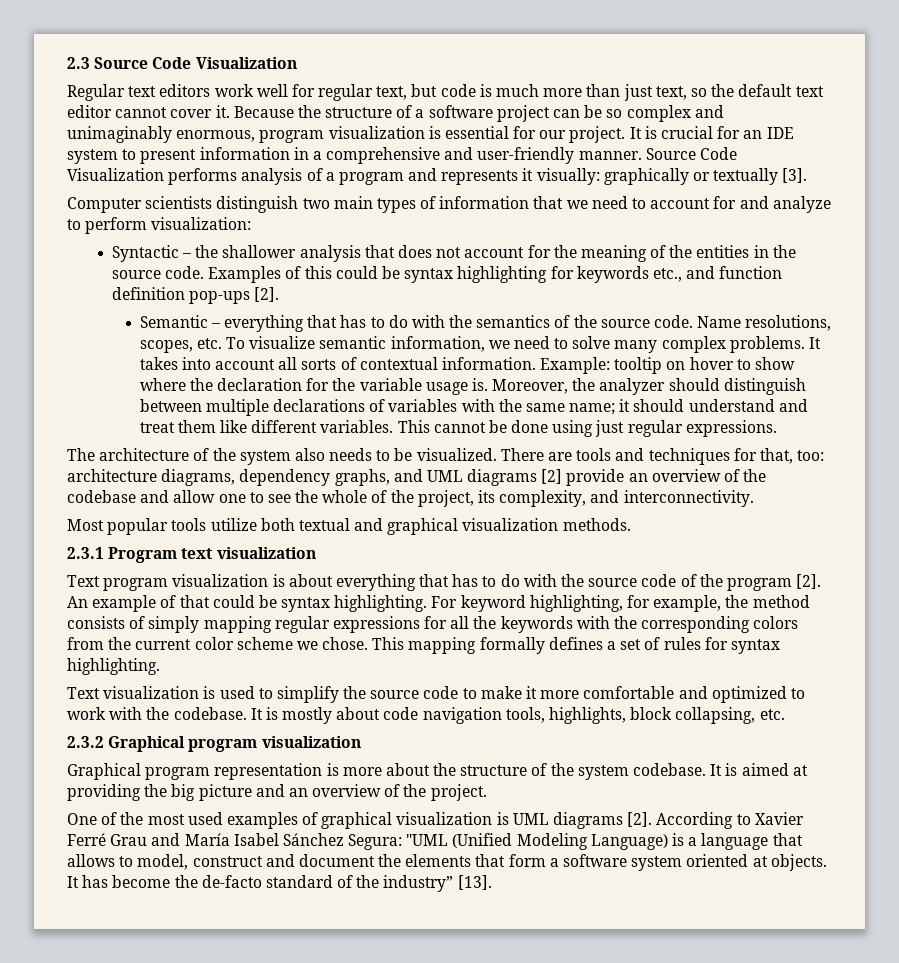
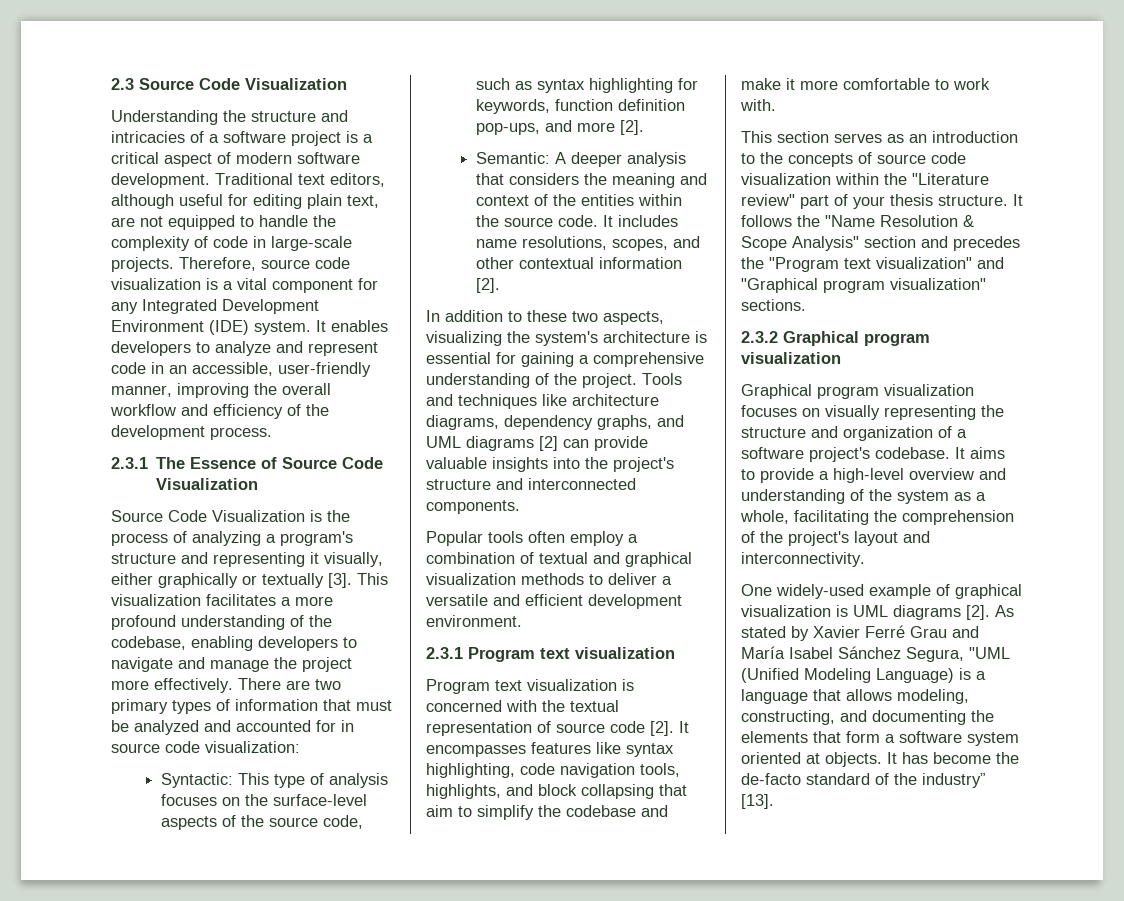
[67,84,824,101] [67,105,724,122] [67,126,794,143] [67,147,738,164] [67,168,808,185] [67,196,831,213] [67,217,252,234] [111,245,647,262] Regular text editors work well for regular text, but code is much more than just text, so the default text editor cannot cover it. Because the structure of a software project can be so complex and unimaginably enormous, program visualization is essential for our project. It is crucial for an IDE system to present information in a comprehensive and user-friendly manner. Source Code Visualization performs analysis of a program and represents it visually: graphically or textually [3]. // Computer scientists distinguish two main types of information that we need to account for and analyze to perform visualization: // Syntactic – the shallower analysis that does not account for the meaning -> [111,110,348,125] [111,131,373,146] [111,152,360,167] [111,173,385,188] [111,194,379,209] [111,215,336,230] [111,236,352,251] [111,257,350,272] [111,278,378,293] [111,299,319,314] [111,320,388,335] [111,341,378,356] [111,362,371,377] [111,383,331,398] [110,404,329,419] [111,425,272,440] [111,457,384,469] [156,478,259,490] [111,510,350,522] [111,531,353,546] [111,552,383,567] [111,573,388,588] [111,594,333,606] [111,615,332,630] [111,636,357,651] [111,657,352,672] [111,678,341,693] [111,699,392,714] [111,720,354,735] [111,741,300,753] [160,773,388,788] [160,794,367,806] [160,815,363,830] [475,78,698,93] [475,99,685,114] [475,120,644,135] [475,152,686,167] [475,173,707,188] [475,195,529,206] Understanding the structure and intricacies of a software project is a critical aspect of modern software development. Traditional text editors, although useful for editing plain text, are not equipped to handle the complexity of code in large-scale projects. Therefore, source code visualization is a vital component for any Integrated Development Environment (IDE) system. It enables developers to analyze and represent code in an accessible, user-friendly manner, improving the overall workflow and efficiency of the development process. // 2.3.1 The Essence of Source Code Visualization // Source Code Visualization is the process of analyzing a program's structure and representing it visually, either graphically or textually [3]. This visualization facilitates a more profound understanding of the codebase, enabling developers to navigate and manage the project more effectively. There are two primary types of information that must be analyzed and accounted for in source code visualization: // Syntactic: This type of analysis focuses on the surface-level aspects of the source code, such as syntax highlighting for keywords, function definition pop-ups, and more [2]. // Semantic: A deeper analysis that considers the meaning and context
[753,245,796,258] [111,266,783,283] [111,287,280,304] [139,315,832,332] [139,336,822,353] [139,357,796,374] [139,378,806,395] [139,399,808,416] [139,420,777,437] [67,448,825,465] in the source code. Examples of this could be syntax highlighting for keywords etc., and function definition pop-ups [2]. // Semantic – everything that has to do with the semantics of the source code. Name resolutions, scopes, etc. To visualize semantic information, we need to solve many complex problems. It takes into account all sorts of contextual information. Example: tooltip on hover to show where the declaration for the variable usage is. Moreover, the analyzer should distinguish between multiple declarations of variables with the same name; it should understand and treat them like different variables. This cannot be done using just regular expressions. // The architecture of the system also needs to be visualized. There are tools and techniques for that, too: -> [637,194,682,206] [475,215,678,227] [475,236,700,251] [475,257,682,269] [475,278,500,293] [426,310,664,325] [426,331,707,346] [426,352,704,367] [426,373,682,388] [426,394,567,409] within the source code. It includes name resolutions, scopes, and other contextual information [2]. // In addition to these two aspects, visualizing the system's architecture is essential for gaining a comprehensive understanding of the project. Tools and techniques like
[566,469,767,486] [67,490,754,507] [67,518,631,535] [67,547,316,563] [67,574,822,591] [67,595,810,612] [67,616,799,633] [67,637,780,654] [67,658,160,675] [67,686,805,703] [67,707,785,724] provide an overview of the codebase and allow one to see the whole of the project, its complexity, and interconnectivity. // Most popular tools utilize both textual and graphical visualization methods. // 2.3.1 Program text visualization // Text program visualization is about everything that has to do with the source code of the program [2]. An example of that could be syntax highlighting. For keyword highlighting, for example, the method consists of simply mapping regular expressions for all the keywords with the corresponding colors from the current color scheme we chose. This mapping formally defines a set of rules for syntax highlighting. // Text visualization is used to simplify the source code to make it more comfortable and optimized to work with the codebase. It is mostly about code navigation tools, highlights, block collapsing, etc. -> [563,436,648,451] [426,457,674,472] [426,478,636,490] [426,500,520,514] [426,531,638,546] [426,552,692,567] [426,573,672,585] [426,594,682,609] [426,615,522,627] [426,647,675,662] [426,679,634,694] [426,700,619,712] [426,721,689,736] [426,742,674,757] [426,763,680,778] [426,784,687,799] [426,805,668,820] [741,78,990,90] [740,99,776,111] [741,131,1018,143] [741,152,966,167] [741,173,989,185] [741,194,1023,209] [741,215,974,227] [741,236,1020,251] [741,257,1004,272] [741,278,986,293] [741,299,806,311] can provide valuable insights into the project's structure and interconnected components. // Popular tools often employ a combination of textual and graphical visualization methods to deliver a versatile and efficient development environment. // 2.3.1 Program text visualization // Program text visualization is concerned with the textual representation of source code [2]. It encompasses features like syntax highlighting, code navigation tools, highlights, and block collapsing that aim to simplify the codebase and make it more comfortable to work with. // This section serves as an introduction to the concepts of source code visualization within the "Literature review" part of your thesis structure. It follows the "Name Resolution & Scope Analysis" section and precedes the "Program text visualization" and "Graphical program visualization" sections.
[214,763,808,780] [67,784,487,801] [67,812,298,829] representation is more about the structure of the system codebase. It is aimed at providing the big picture and an overview of the project. // One of the most used examples -> [884,384,974,396] [741,405,1004,420] [741,426,967,441] [741,447,1005,462] [741,468,1006,483] [741,489,986,504] [740,510,1014,525] [741,531,930,546] [741,552,865,567] [741,584,931,599] visualization focuses on visually representing the structure and organization of a software project's codebase. It aims to provide a high-level overview and understanding of the system as a whole, facilitating the comprehension of the project's layout and interconnectivity. // One widely-used example
[656,812,751,829] According to -> [995,605,1014,617] [741,626,809,641] As stated by
[348,834,403,850] Segura: -> [906,647,964,662] Segura,
[119,854,375,870] to model, construct and document -> [897,689,969,704] [741,710,966,725] modeling, constructing, and documenting

